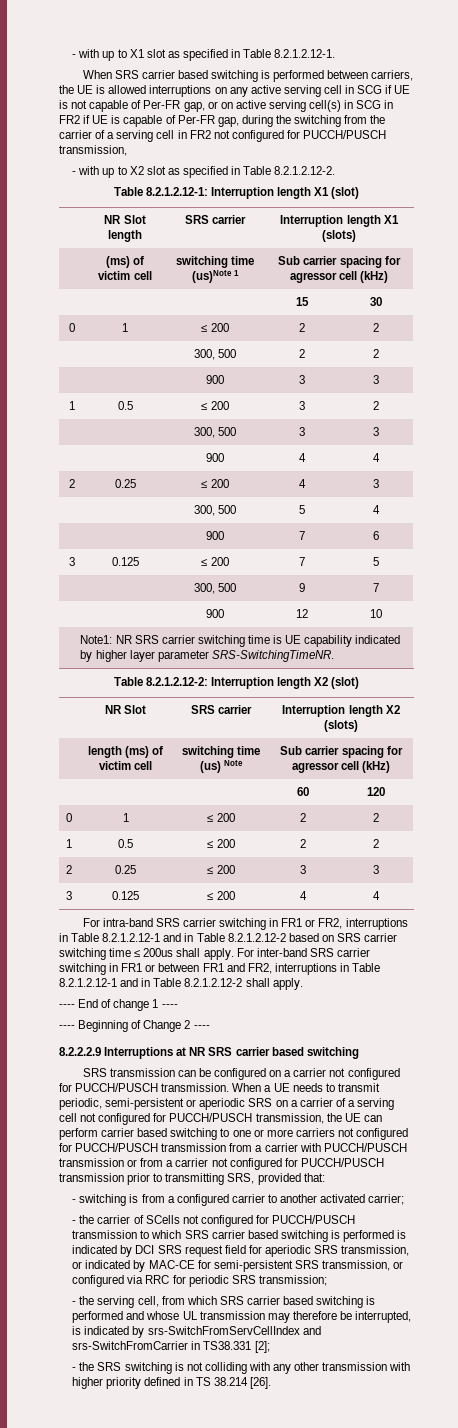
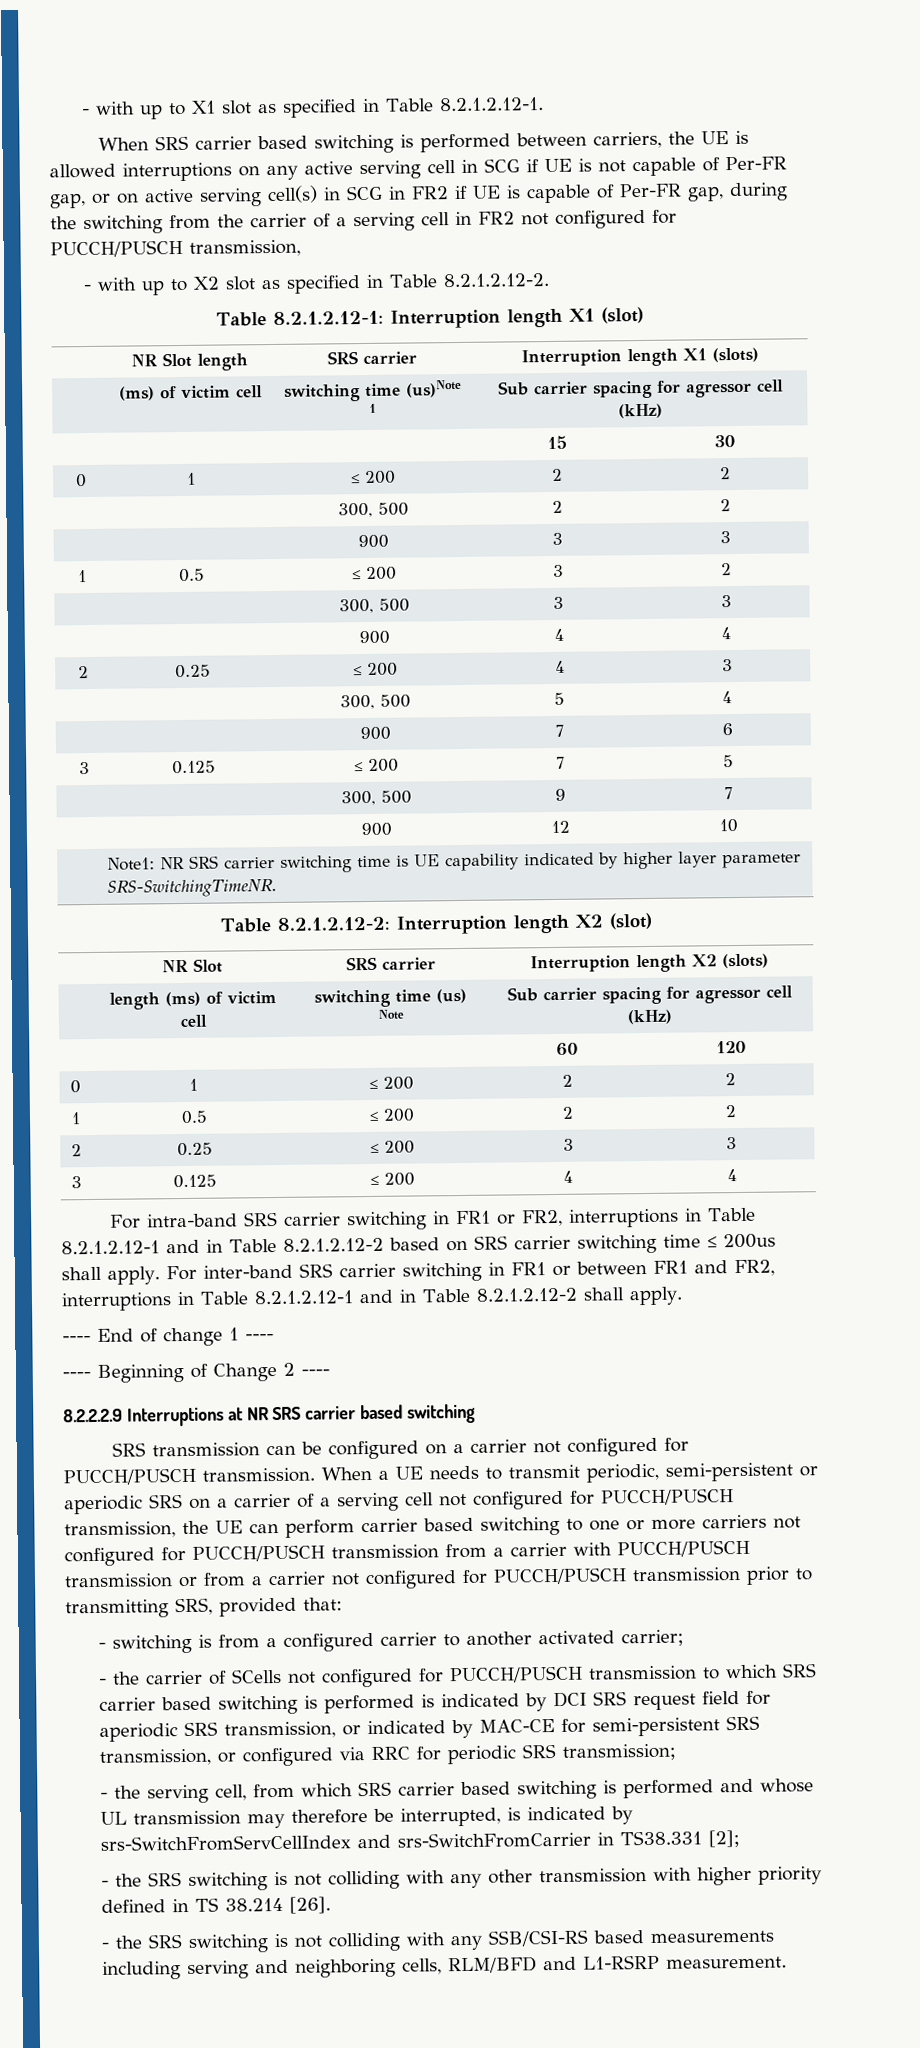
(271, 1383) none -> [101,1929,775,1953] [102,1954,788,1980] // - the SRS switching is not colliding with any SSB/CSI-RS based measurements including serving and neighboring cells, RLM/BFD and L1-RSRP measurement.

